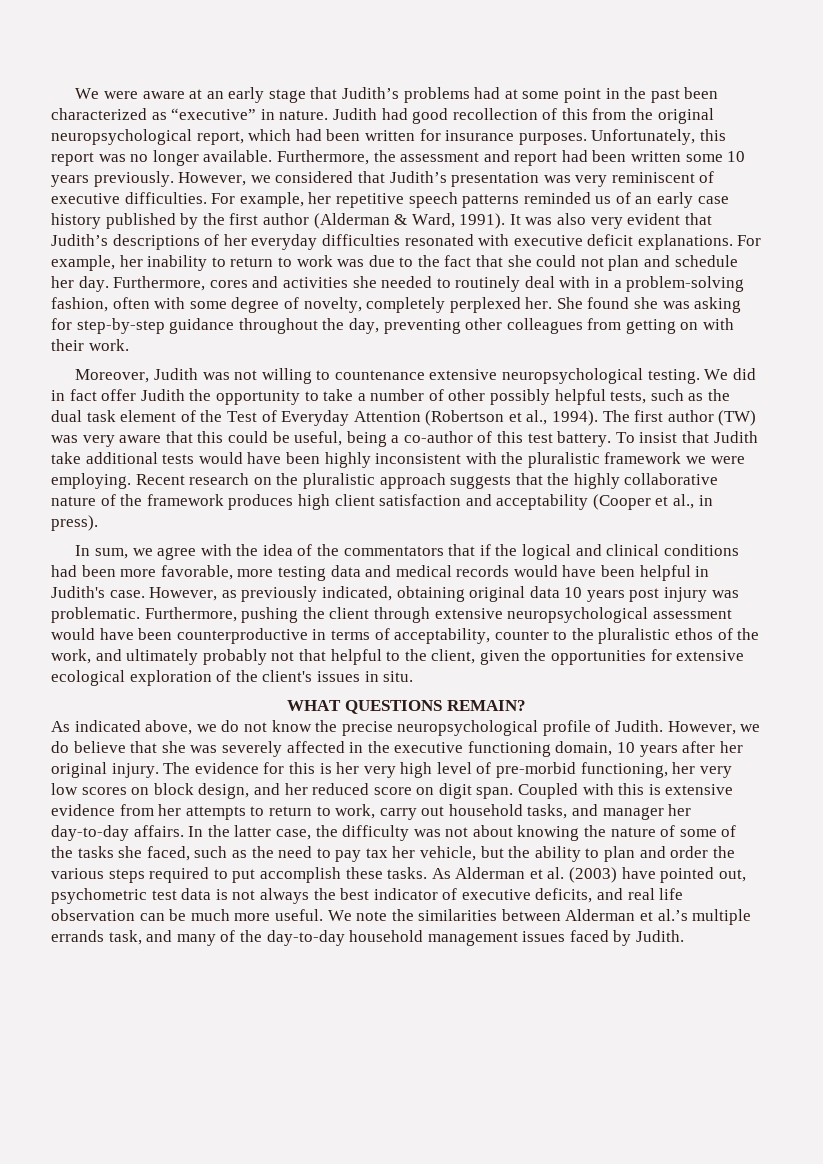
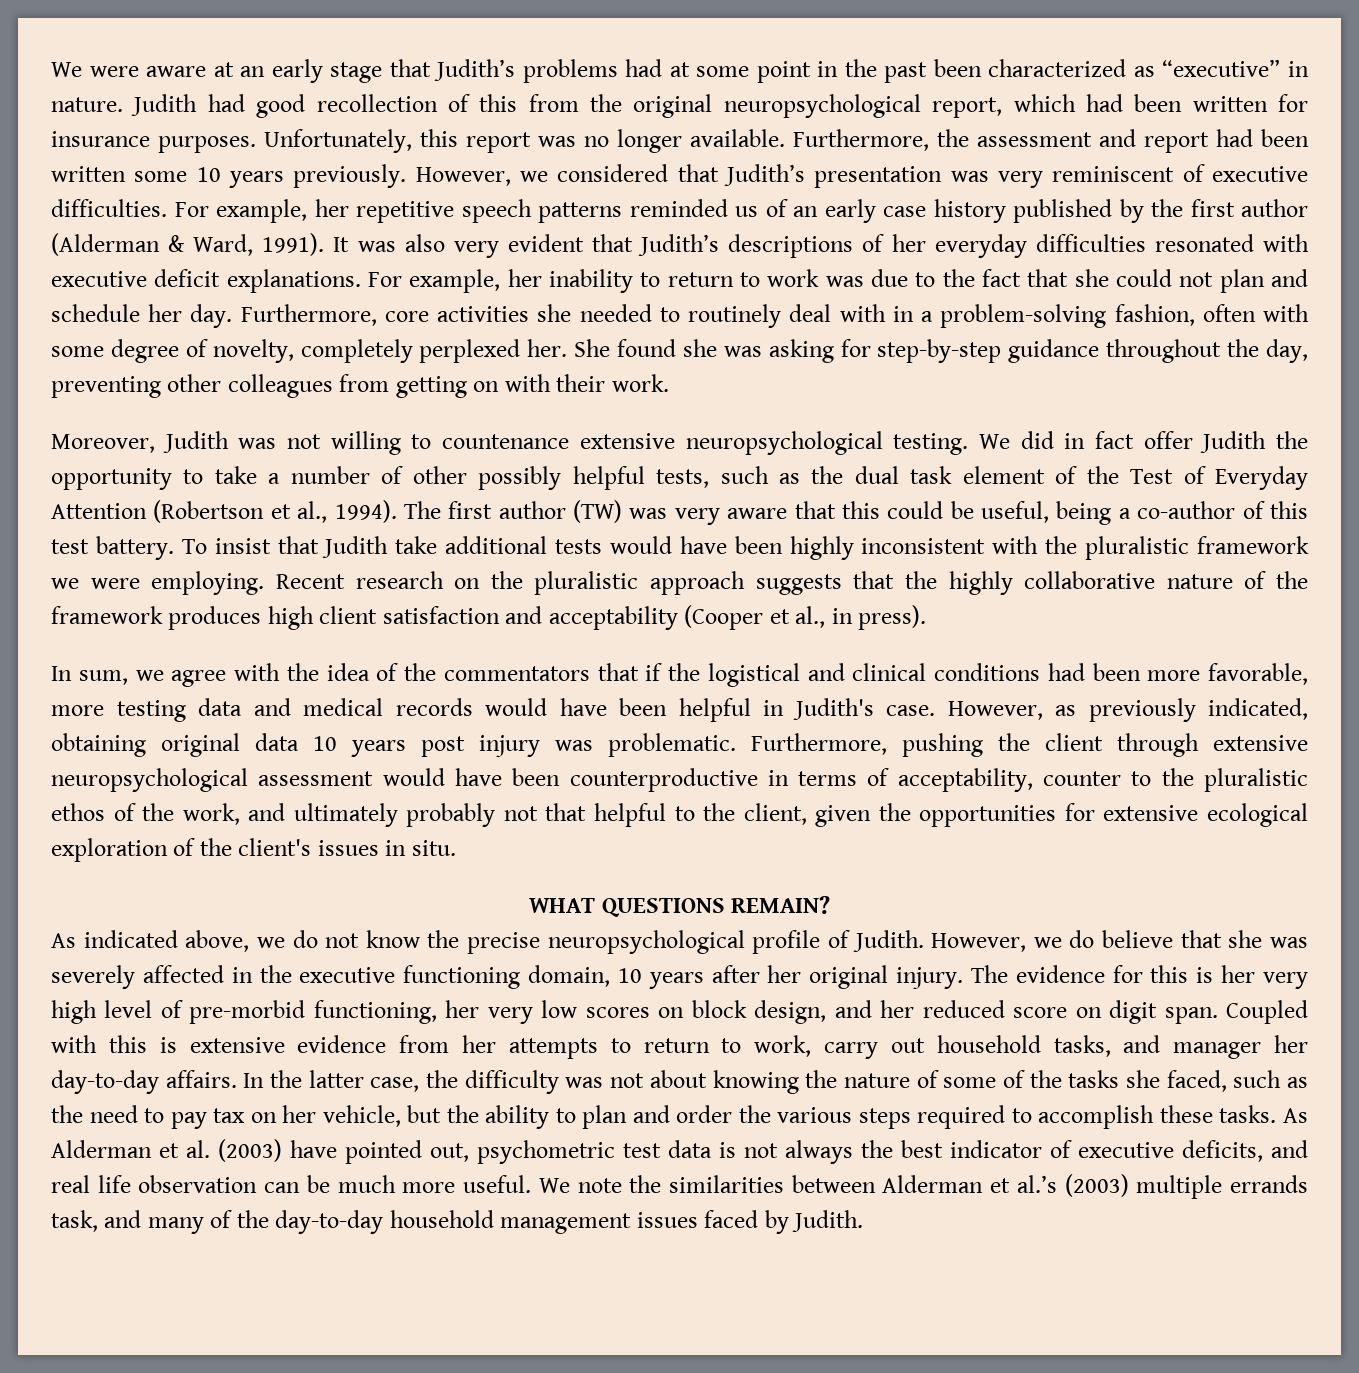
[209,276,279,288] cores and -> [384,311,429,322] core
[522,544,572,560] logical -> [707,663,800,687] logistical
(388, 853) none -> [250,1112,277,1123] on
[232,869,256,883] put -> (1032, 1115) none
(688, 915) none -> [1064,1174,1129,1197] (2003)

